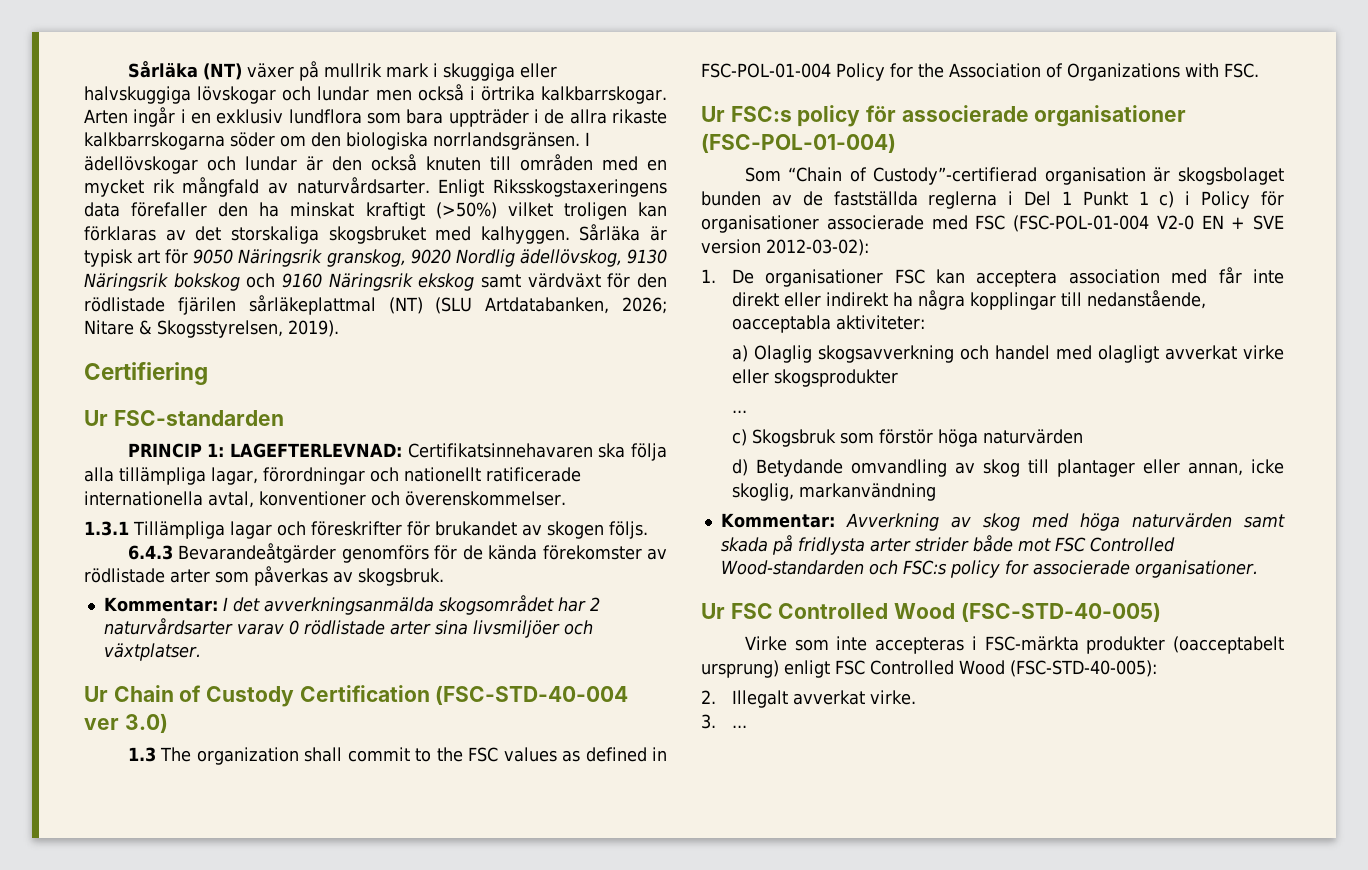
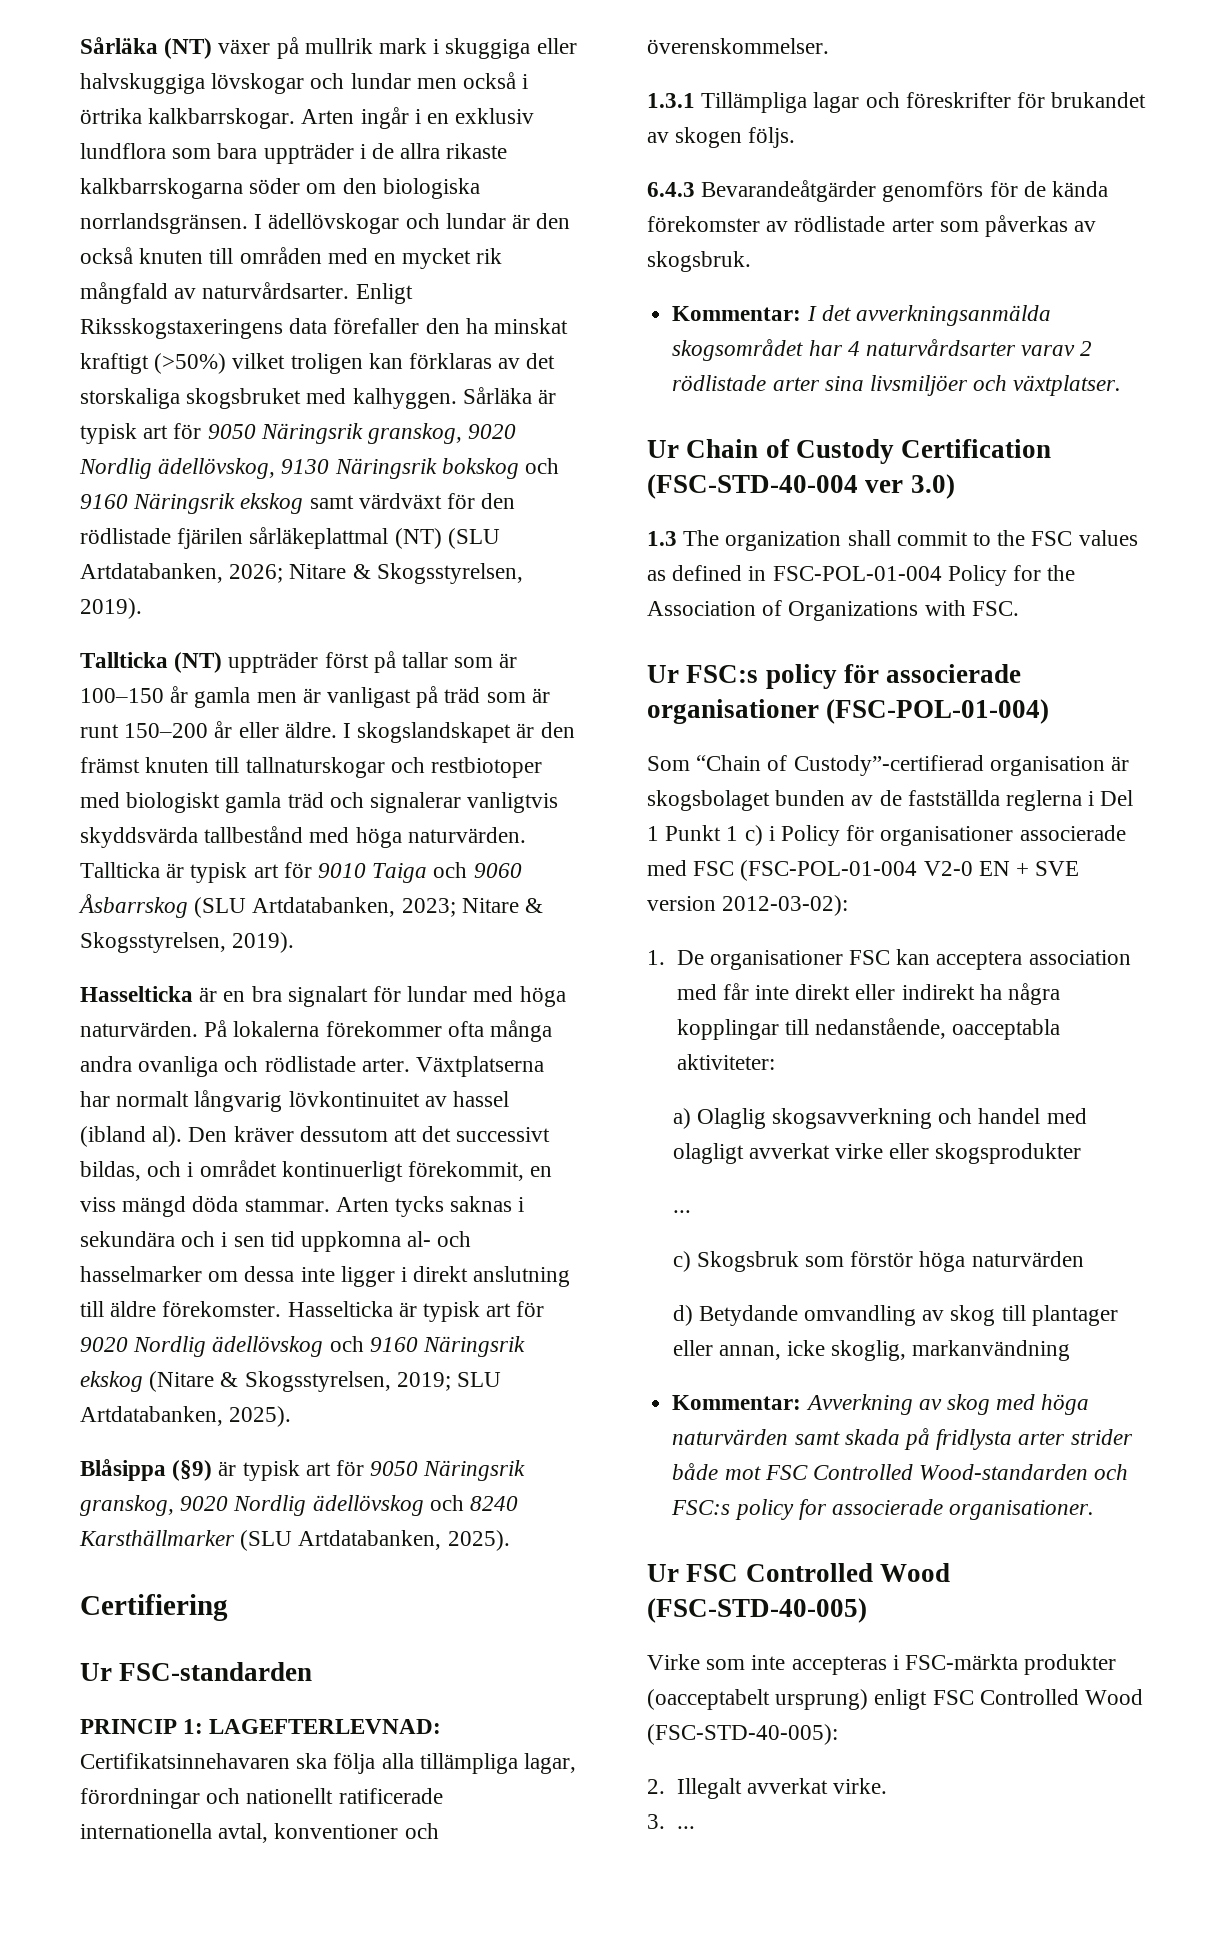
(339, 328) none -> [80,651,518,673] [80,686,550,708] [80,721,575,743] [80,757,543,778] [80,792,559,813] [80,826,526,848] [80,862,522,883] [78,894,544,918] [80,932,295,953] [80,986,566,1007] [80,1020,553,1042] [80,1056,545,1077] [80,1090,510,1112] [80,1126,551,1147] [80,1160,553,1182] [80,1196,525,1217] [80,1231,472,1252] [80,1266,571,1287] [80,1301,545,1322] [80,1336,526,1357] [80,1371,502,1392] [80,1406,292,1427] [80,1459,526,1481] [80,1495,519,1516] [79,1530,510,1551] // Tallticka (NT) uppträder först på tallar som är 100–150 år gamla men är vanligast på träd som är runt 150–200 år eller äldre. I skogslandskapet är den främst knuten till tallnaturskogar och restbiotoper med biologiskt gamla träd och signalerar vanligtvis skyddsvärda tallbestånd med höga naturvärden. Tallticka är typisk art för 9010 Taiga och 9060 Åsbarrskog (SLU Artdatabanken, 2023; Nitare & Skogsstyrelsen, 2019). // Hasselticka är en bra signalart för lundar med höga naturvärden. På lokalerna förekommer ofta många andra ovanliga och rödlistade arter. Växtplatserna har normalt långvarig lövkontinuitet av hassel (ibland al). Den kräver dessutom att det successivt bildas, och i området kontinuerligt förekommit, en viss mängd döda stammar. Arten tycks saknas i sekundära och i sen tid uppkomna al- och hasselmarker om dessa inte ligger i direkt anslutning till äldre förekomster. Hasselticka är typisk art för 9020 Nordlig ädellövskog och 9160 Näringsrik ekskog (Nitare & Skogsstyrelsen, 2019; SLU Artdatabanken, 2025). // Blåsippa (§9) är typisk art för 9050 Näringsrik granskog, 9020 Nordlig ädellövskog och 8240 Karsthällmarker (SLU Artdatabanken, 2025).
[589,597,600,611] 2 -> [847,341,860,356] 4
[288,620,299,635] 0 -> [1080,341,1093,356] 2

